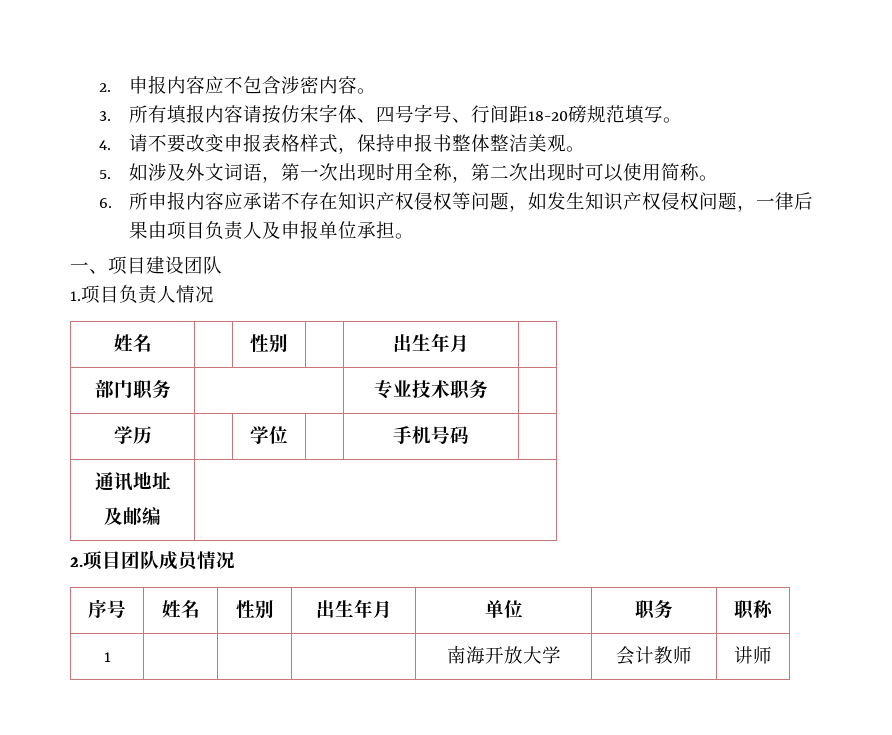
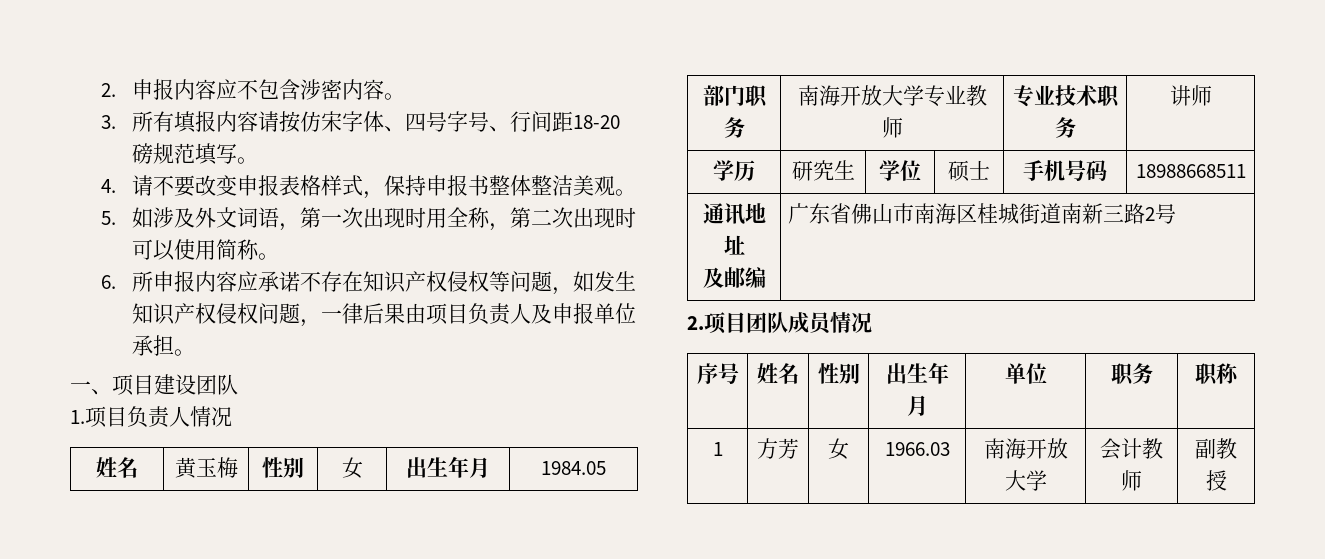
[250,334,288,353] [393,333,469,353] | 性别 | | 出生年月 | -> [174,457,238,479] [262,457,304,478] [341,457,363,479] [406,456,490,478] [541,461,606,475] 黄玉梅 | 性别 | 女 | 出生年月 | 1984.05
(171, 389) none -> [797,85,987,107] [881,117,903,138] 南海开放大学专业教师
(488, 389) none -> [1169,85,1212,106] 讲师
(152, 435) none -> [791,160,855,181] 研究生
(288, 435) none -> [948,160,990,182] 硕士
(469, 435) none -> [1135,164,1246,178] 18988668511
(161, 516) none -> [788,203,1177,224] 广东省佛山市南海区桂城街道南新三路2号
(111, 657) | | -> [757,438,799,459] [828,438,849,460] [884,442,950,456] 方芳 | 女 | 1966.03
[734,646,772,664] 讲师 -> [1195,438,1237,459] [1205,470,1227,491] 副教授

